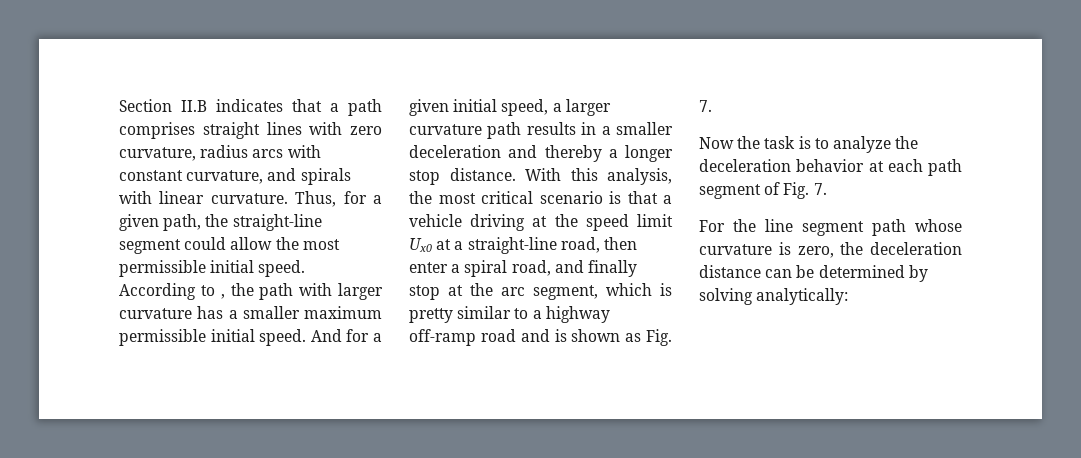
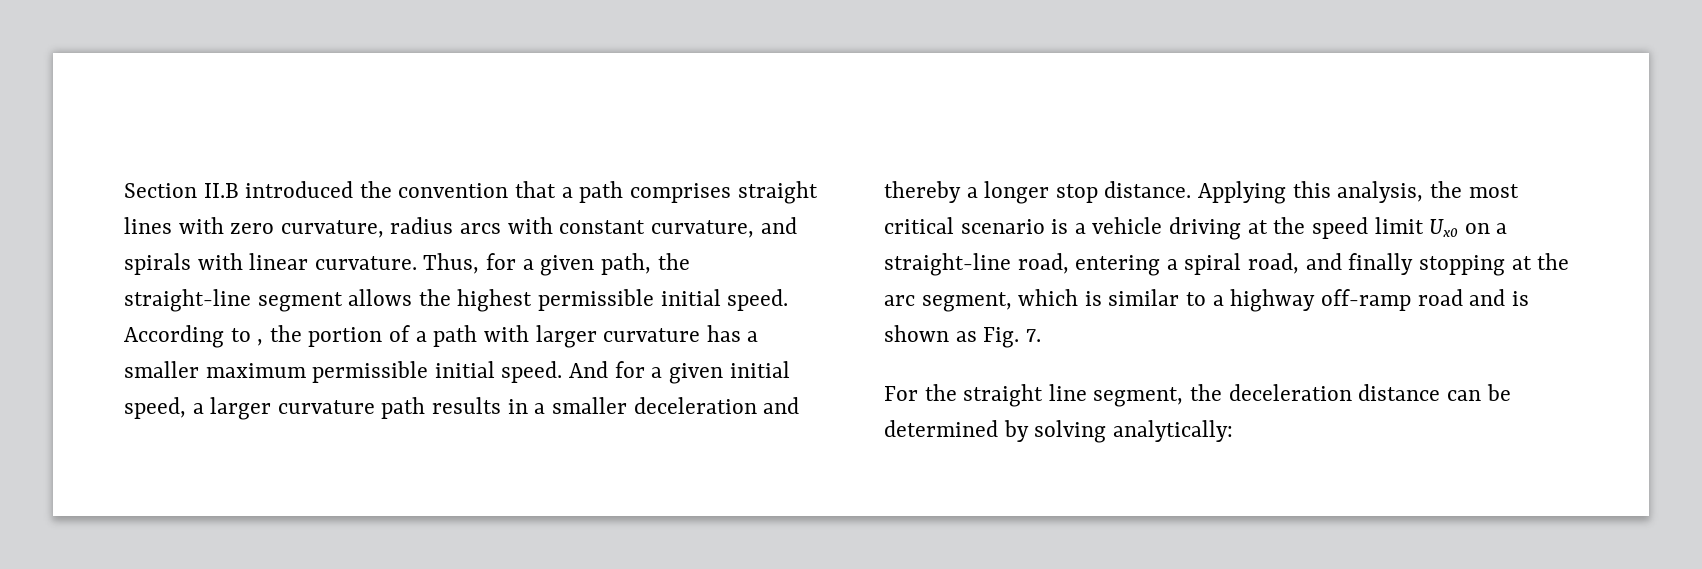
[216,99,283,112] indicates -> [245,181,509,198] introduced the convention
[184,237,340,250] could allow the most -> [348,289,533,312] allows the highest
(254, 289) none -> [308,325,427,347] portion of a
[525,168,561,181] With -> [1198,181,1287,204] Applying
[627,191,658,204] that -> (1069, 226) none
[436,239,452,250] at -> [1464,223,1490,234] on
[603,237,637,250] [409,262,448,273] then enter -> [1075,255,1161,276] entering
[409,285,440,300] stop -> [1418,255,1505,276] stopping
[409,308,453,323] pretty -> (1102, 298) none
[699,136,919,153] [699,159,962,176] [699,182,827,199] [699,219,962,236] [699,242,834,258] Now the task is to analyze the deceleration behavior at each path segment of Fig. 7. // For the line segment path whose curvature is zero, -> [884,384,1184,407] For the straight line segment,

